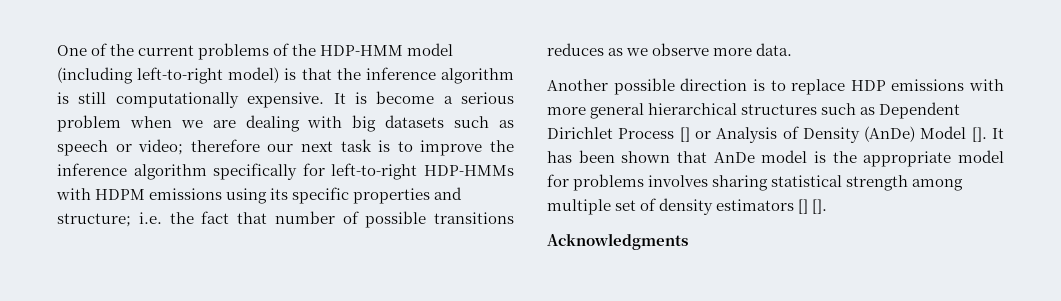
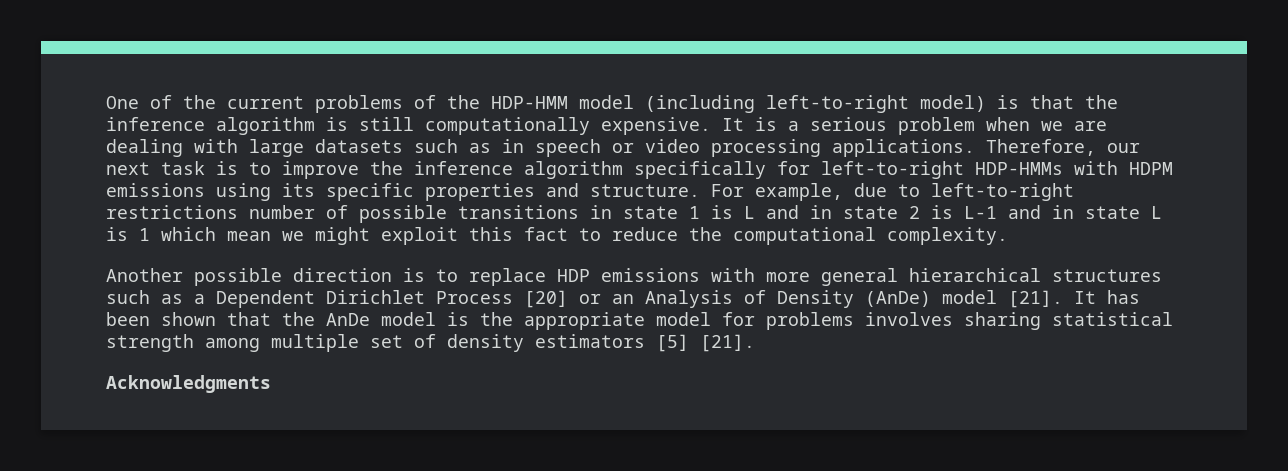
[376,91,435,104] become -> (777, 124) none
[352,115,377,132] big -> [249,139,304,157] large
(515, 124) none -> [502,139,524,153] in
[138,139,260,155] video; therefore -> [645,139,1096,157] video processing applications. Therefore,
[57,211,514,228] [547,43,793,56] structure; i.e. the fact that number of possible transitions reduces as we observe more data. -> [590,183,1074,201] [106,205,1162,223] [106,227,1008,245] structure. For example, due to left-to-right restrictions number of possible transitions in state 1 is L and in state 2 is L-1 and in state L is 1 which mean we might exploit this fact to reduce the computational complexity.
(876, 111) none -> [194,294,205,304] a
[679,127,711,142] [] or -> [524,290,634,308] [20] or an
[920,126,987,142] Model []. -> [942,290,1063,308] model [21].
(707, 157) none -> [282,312,315,326] the
[798,199,828,214] [] []. -> [656,334,755,352] [5] [21].

